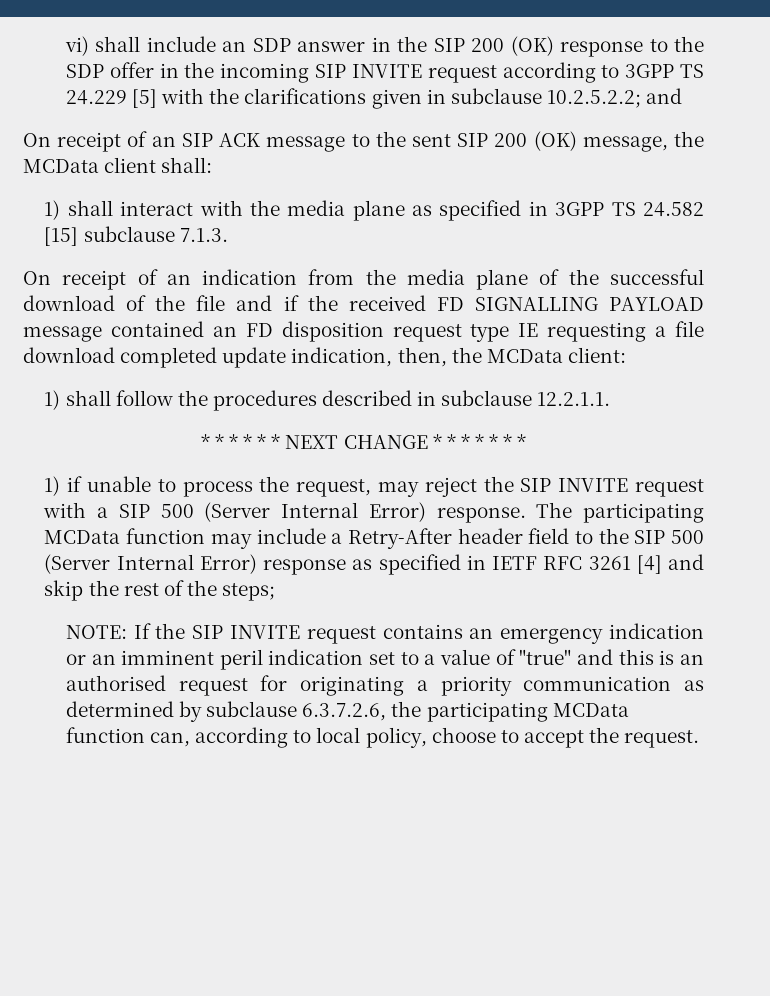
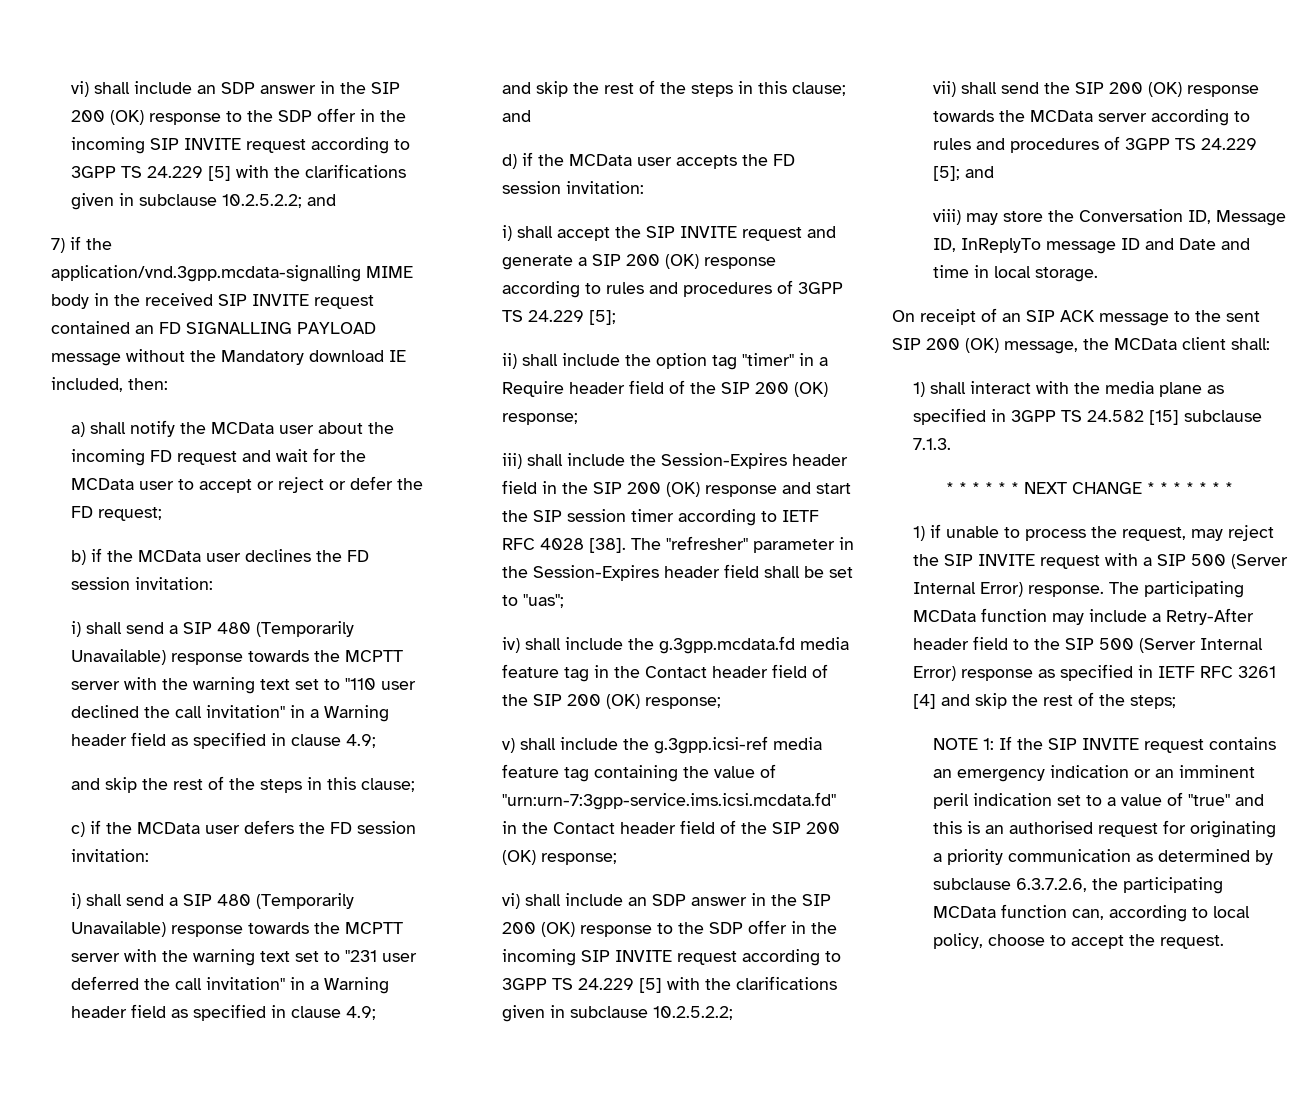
(683, 96) none -> [50,236,112,253] [50,265,413,282] [50,293,374,309] [50,321,376,334] [50,349,406,366] [50,377,168,392] [71,420,395,437] [71,448,367,466] [71,476,424,493] [71,506,163,521] [71,548,370,565] [71,577,214,590] [71,621,355,637] [71,649,404,665] [71,677,417,694] [71,705,390,722] [71,732,377,749] [71,776,416,793] [71,820,417,837] [71,849,150,862] [71,893,355,909] [71,921,404,937] [71,949,418,966] [71,976,390,994] [71,1004,377,1021] [502,80,847,97] [502,110,532,122] [502,152,796,169] [502,181,645,194] [502,225,837,241] [502,254,777,270] [502,280,844,298] [502,310,617,325] [502,353,829,370] [502,380,829,397] [502,413,579,425] [502,453,849,469] [502,480,852,497] [502,509,820,526] [502,536,855,553] [502,564,854,581] [502,594,565,608] [502,636,850,654] [502,664,829,682] [502,694,722,709] [502,736,823,754] [502,764,777,782] [502,792,837,810] [502,820,841,834] [502,850,618,865] [502,893,832,909] [502,920,838,937] [502,949,842,966] [502,976,838,993] [502,1005,734,1022] [933,81,1260,97] [933,109,1251,126] [933,136,1258,153] [933,166,995,181] [933,209,1287,226] [933,238,1251,254] [933,265,1099,282] // 7) if the application/vnd.3gpp.mcdata-signalling MIME body in the received SIP INVITE request contained an FD SIGNALLING PAYLOAD message without the Mandatory download IE included, then: // a) shall notify the MCData user about the incoming FD request and wait for the MCData user to accept or reject or defer the FD request; // b) if the MCData user declines the FD session invitation: // i) shall send a SIP 480 (Temporarily Unavailable) response towards the MCPTT server with the warning text set to "110 user declined the call invitation" in a Warning header field as specified in clause 4.9; // and skip the rest of the steps in this clause; // c) if the MCData user defers the FD session invitation: // i) shall send a SIP 480 (Temporarily Unavailable) response towards the MCPTT server with the warning text set to "231 user deferred the call invitation" in a Warning header field as specified in clause 4.9; // and skip the rest of the steps in this clause; and // d) if the MCData user accepts the FD session invitation: // i) shall accept the SIP INVITE request and generate a SIP 200 (OK) response according to rules and procedures of 3GPP TS 24.229 [5]; // ii) shall include the option tag "timer" in a Require header field of the SIP 200 (OK) response; // iii) shall include the Session-Expires header field in the SIP 200 (OK) response and start the SIP session timer according to IETF RFC 4028 [38]. The "refresher" parameter in the Session-Expires header field shall be set to "uas"; // iv) shall include the g.3gpp.mcdata.fd media feature tag in the Contact header field of the SIP 200 (OK) response; // v) shall include the g.3gpp.icsi-ref media feature tag containing the value of "urn:urn-7:3gpp-service.ims.icsi.mcdata.fd" in the Contact header field of the SIP 200 (OK) response; // vi) shall include an SDP answer in the SIP 200 (OK) response to the SDP offer in the incoming SIP INVITE request according to 3GPP TS 24.229 [5] with the clarifications given in subclause 10.2.5.2.2; // vii) shall send the SIP 200 (OK) response towards the MCData server according to rules and procedures of 3GPP TS 24.229 [5]; and // viii) may store the Conversation ID, Message ID, InReplyTo message ID and Date and time in local storage.
[23,269,704,290] [23,295,705,311] [23,321,704,342] [23,347,626,368] [44,390,611,411] // On receipt of an indication from the media plane of the successful download of the file and if the received FD SIGNALLING PAYLOAD message contained an FD disposition request type IE requesting a file download completed update indication, then, the MCData client: // 1) shall follow the procedures described in subclause 12.2.1.1. -> (951, 444) none
[65,625,127,639] NOTE: -> [933,738,995,750] NOTE 1:

